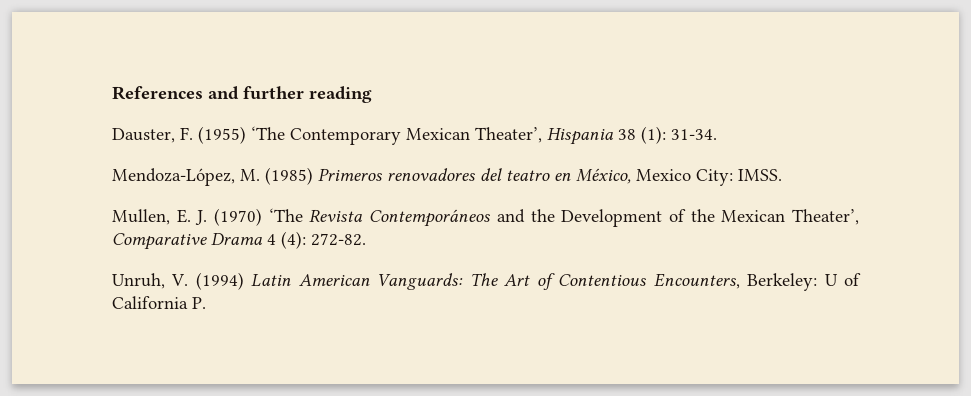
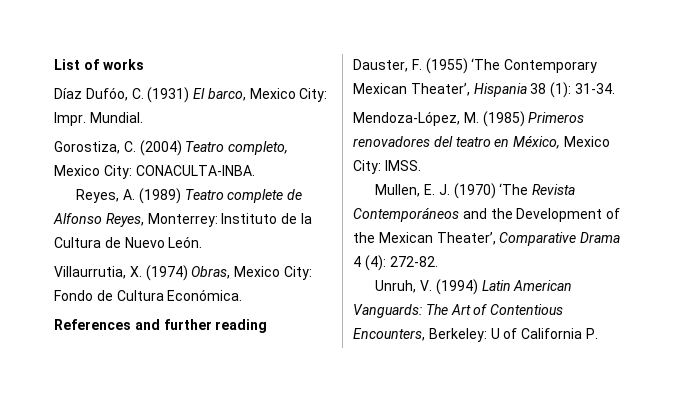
(112, 93) none -> [54,59,144,70] [54,87,328,103] [54,112,143,126] [54,140,289,156] [54,165,255,179] [76,188,303,204] [53,213,312,227] [54,236,203,248] [54,265,312,281] [54,289,243,301] List of works // Díaz Dufóo, C. (1931) El barco, Mexico City: Impr. Mundial. // Gorostiza, C. (2004) Teatro completo, Mexico City: CONACULTA-INBA. // Reyes, A. (1989) Teatro complete de Alfonso Reyes, Monterrey: Instituto de la Cultura de Nuevo León. // Villaurrutia, X. (1974) Obras, Mexico City: Fondo de Cultura Económica. //

